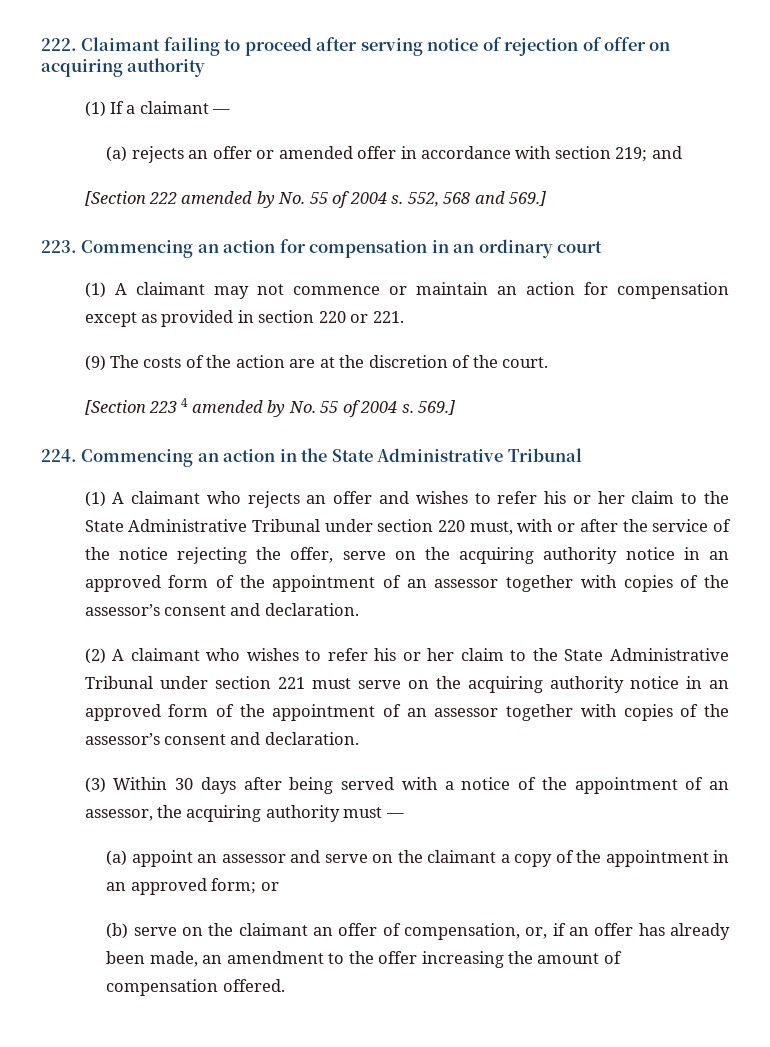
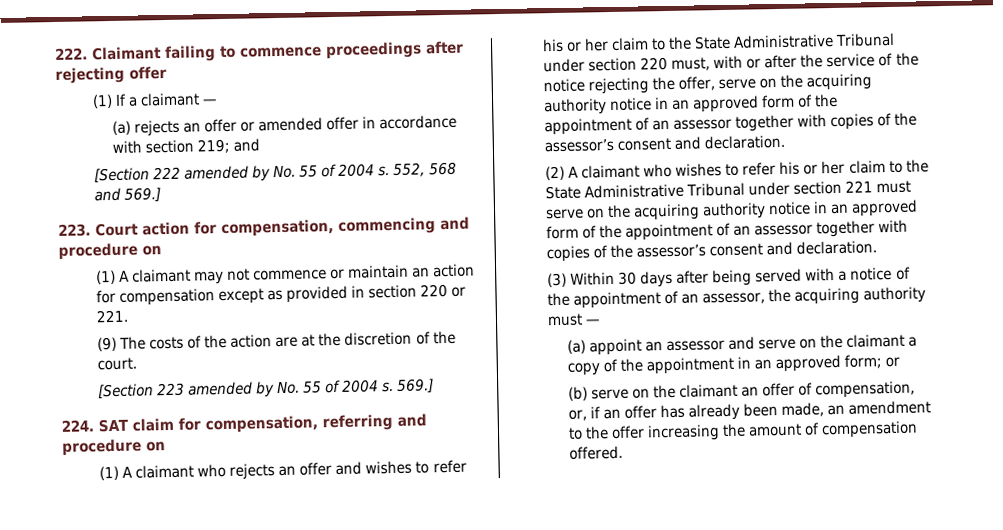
[244,37,671,56] [41,58,206,77] proceed after serving notice of rejection of offer on acquiring authority -> [240,40,464,60] [55,65,167,84] commence proceedings after rejecting offer
[81,239,603,258] Commencing an action for compensation in an ordinary court -> [95,216,470,238] [58,242,162,260] Court action for compensation, commencing and procedure on
[181,398,189,407] 4 -> (186, 389) none
[81,448,582,467] Commencing an action in the State Administrative Tribunal -> [98,413,427,434] [62,438,166,456] SAT claim for compensation, referring and procedure on

